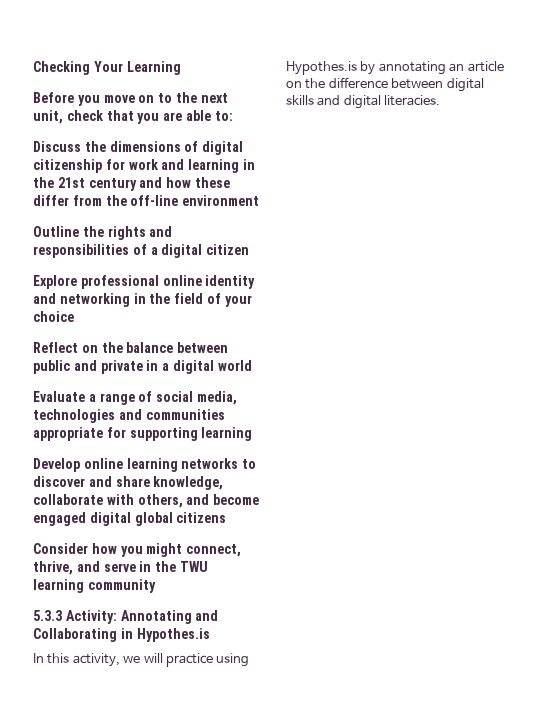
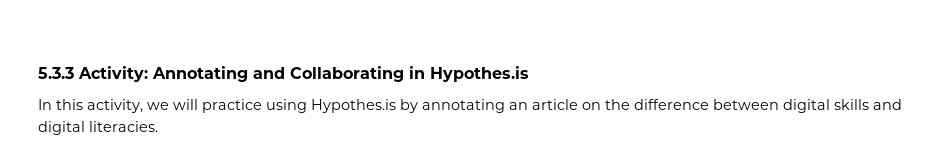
[33,61,181,75] [33,92,228,106] [33,110,233,124] [33,141,244,155] [33,159,255,173] [33,177,230,191] [33,195,260,206] [33,226,173,240] [33,244,250,258] [33,275,256,289] [33,293,252,307] [33,311,74,322] [33,342,229,353] [33,360,252,374] [33,391,237,405] [33,409,225,423] [33,427,253,441] [33,458,257,472] [33,476,224,490] [33,494,260,508] [33,512,227,526] [33,543,242,557] [33,561,208,575] [33,579,156,593] Checking Your Learning // Before you move on to the next unit, check that you are able to: // Discuss the dimensions of digital citizenship for work and learning in the 21st century and how these differ from the off-line environment // Outline the rights and responsibilities of a digital citizen // Explore professional online identity and networking in the field of your choice // Reflect on the balance between public and private in a digital world // Evaluate a range of social media, technologies and communities appropriate for supporting learning // Develop online learning networks to discover and share knowledge, collaborate with others, and become engaged digital global citizens // Consider how you might connect, thrive, and serve in the TWU learning community // -> (38, 73) none

